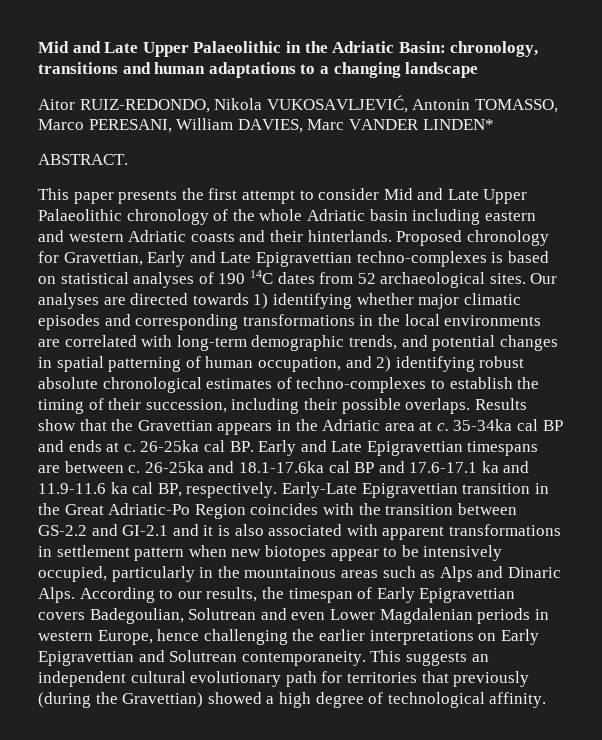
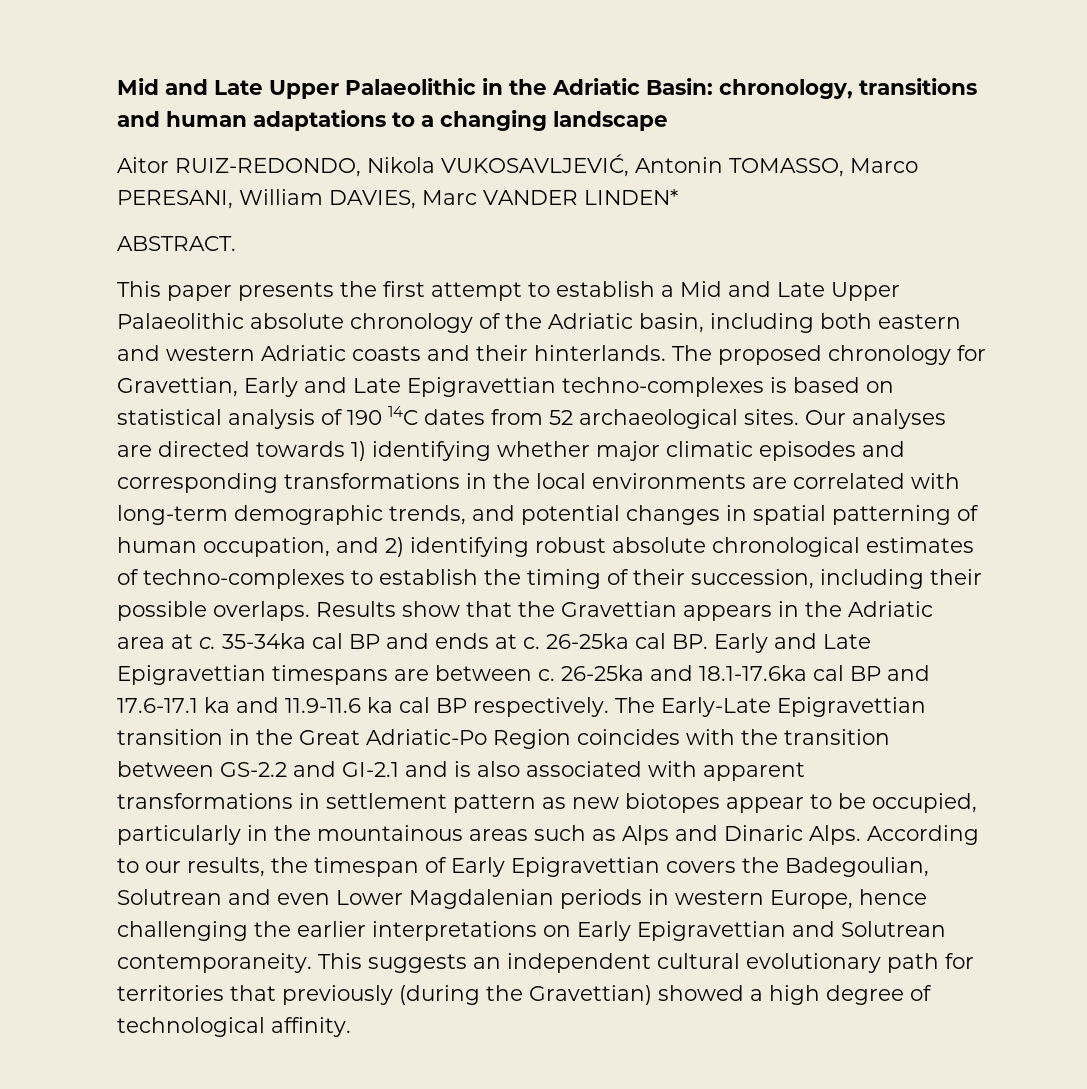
[318,188,528,204] [38,209,122,221] consider Mid and Late Upper Palaeolithic -> [556,281,900,301] [117,313,344,329] establish a Mid and Late Upper Palaeolithic absolute
[259,209,481,225] whole Adriatic basin including -> [548,313,872,333] Adriatic basin, including both
[396,230,463,246] Proposed -> [672,345,822,365] The proposed
[133,272,195,288] analyses -> [228,409,315,429] analysis
[157,482,278,498] BP, respectively. -> [436,697,655,717] BP respectively. The
[203,525,214,536] it -> (448, 769) none
[188,545,227,557] when -> [542,797,566,809] as
[423,545,503,561] intensively -> (866, 801) none
(85, 616) none -> [742,857,779,873] the

